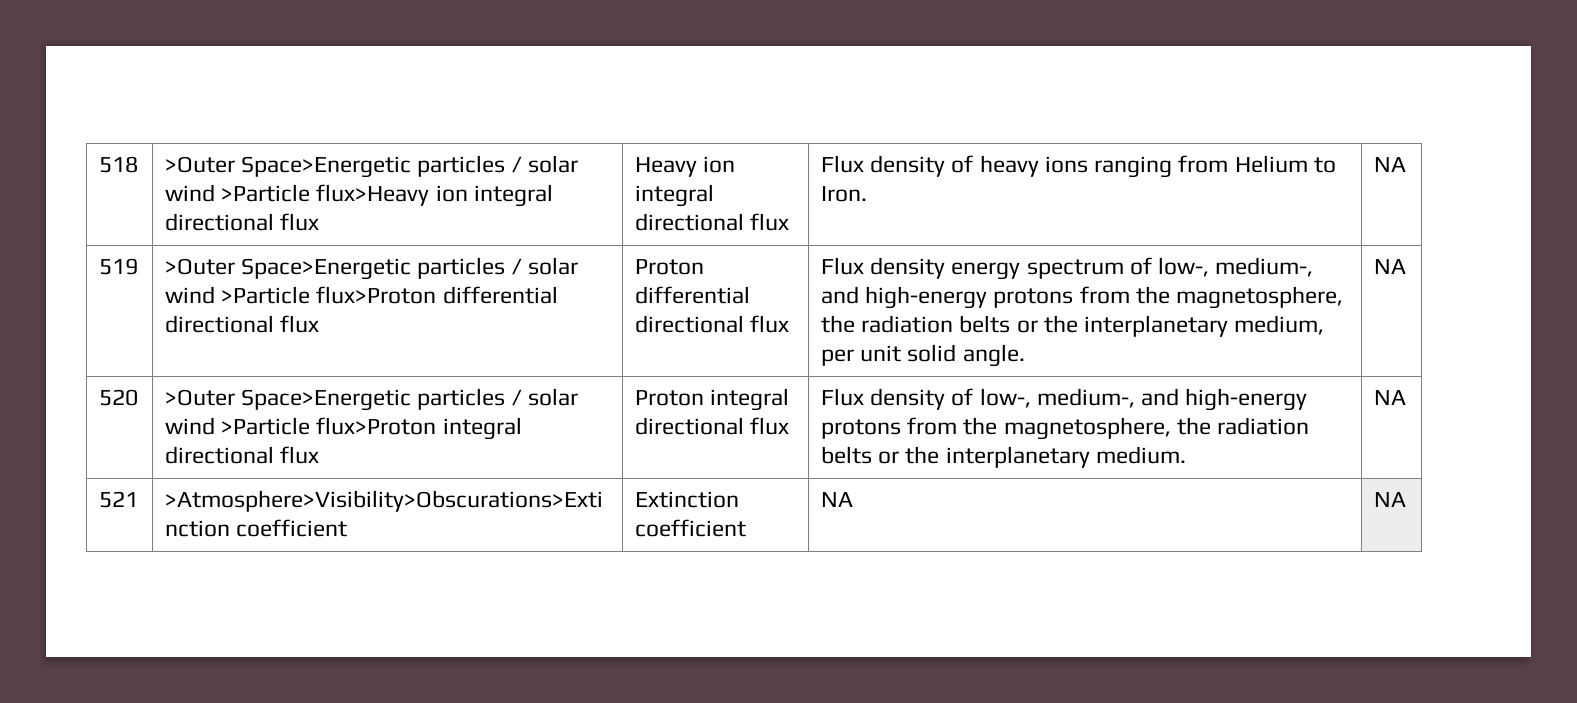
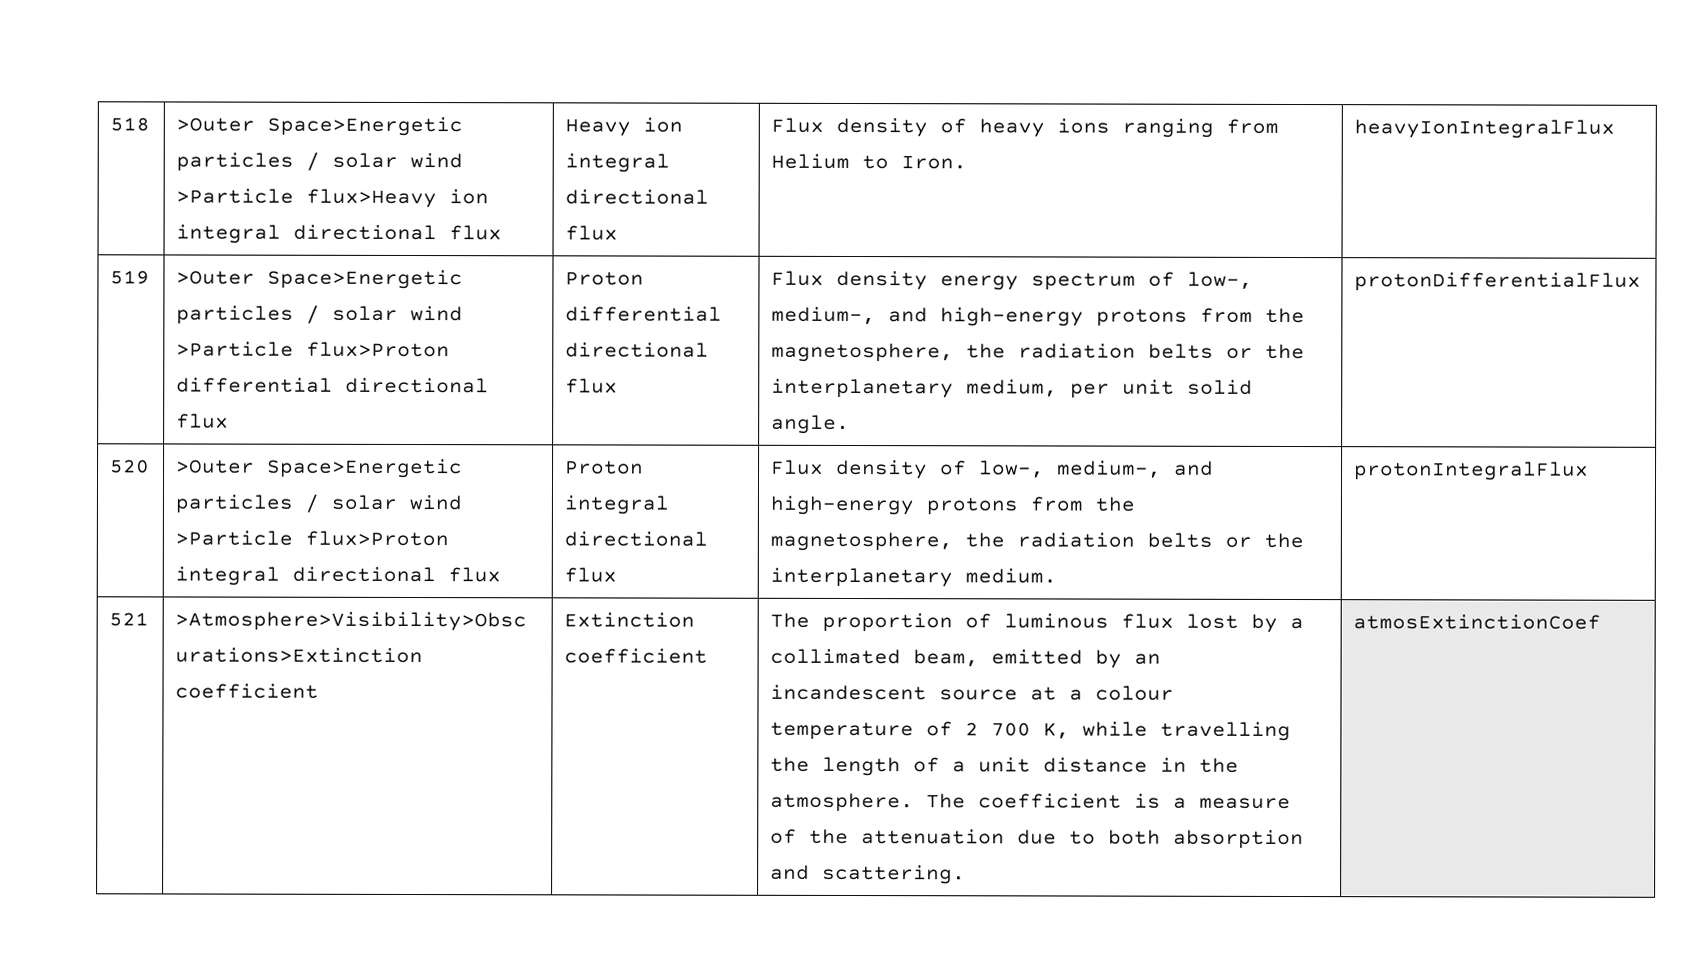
[1374,157,1407,172] NA -> [1354,119,1616,139] heavyIonIntegralFlux
[1374,259,1407,274] NA -> [1354,272,1642,292] protonDifferentialFlux
[1374,390,1407,405] NA -> [1354,461,1590,481] protonIntegralFlux
[821,492,854,507] [1374,492,1407,507] NA | NA -> [770,612,1305,633] [770,648,1162,669] [770,684,1175,701] [770,721,1292,742] [770,756,1240,777] [770,792,1292,813] [770,828,1305,850] [770,864,967,885] [1353,614,1602,630] The proportion of luminous flux lost by a collimated beam, emitted by an incandescent source at a colour temperature of 2 700 K, while travelling the length of a unit distance in the atmosphere. The coefficient is a measure of the attenuation due to both absorption and scattering. | atmosExtinctionCoef

